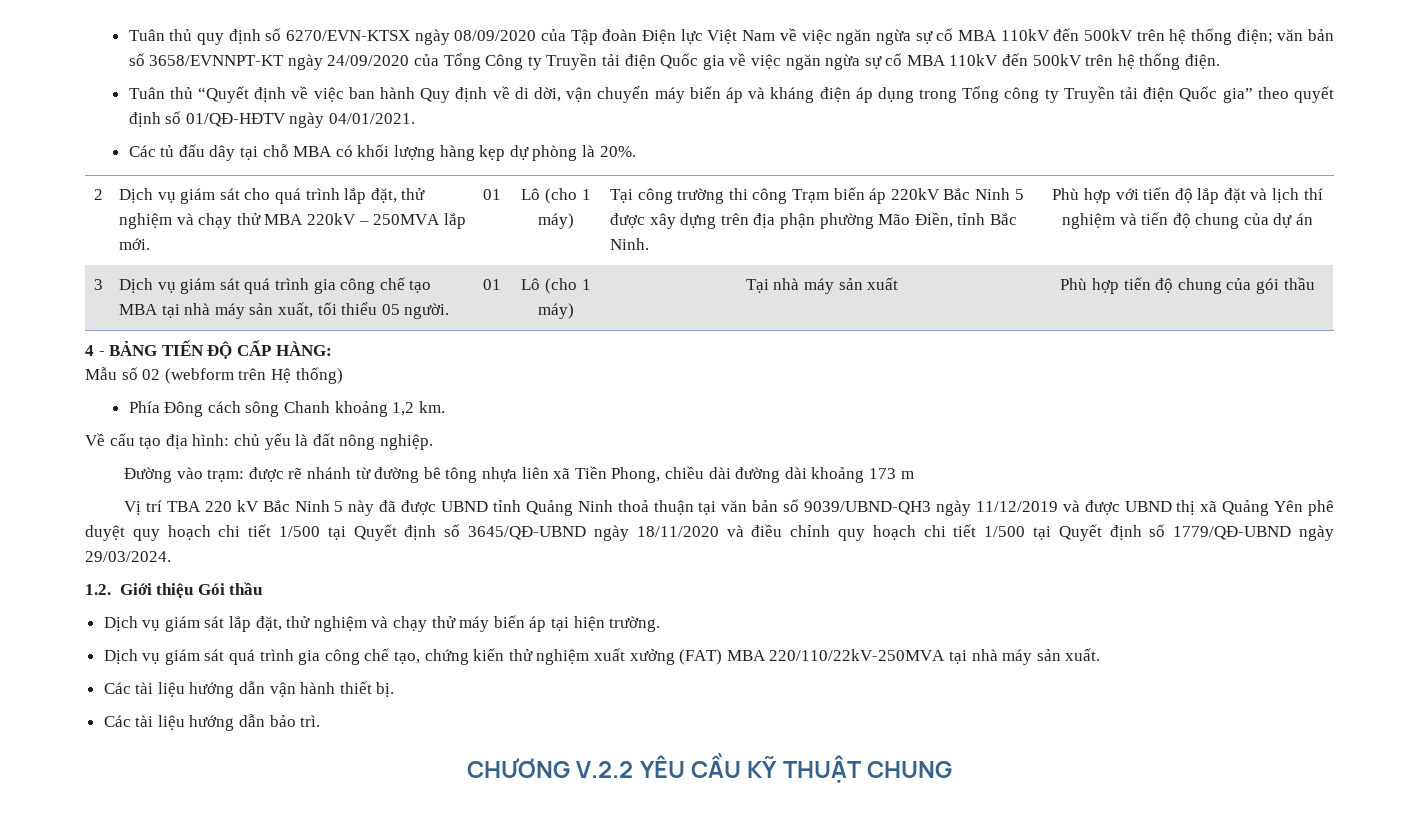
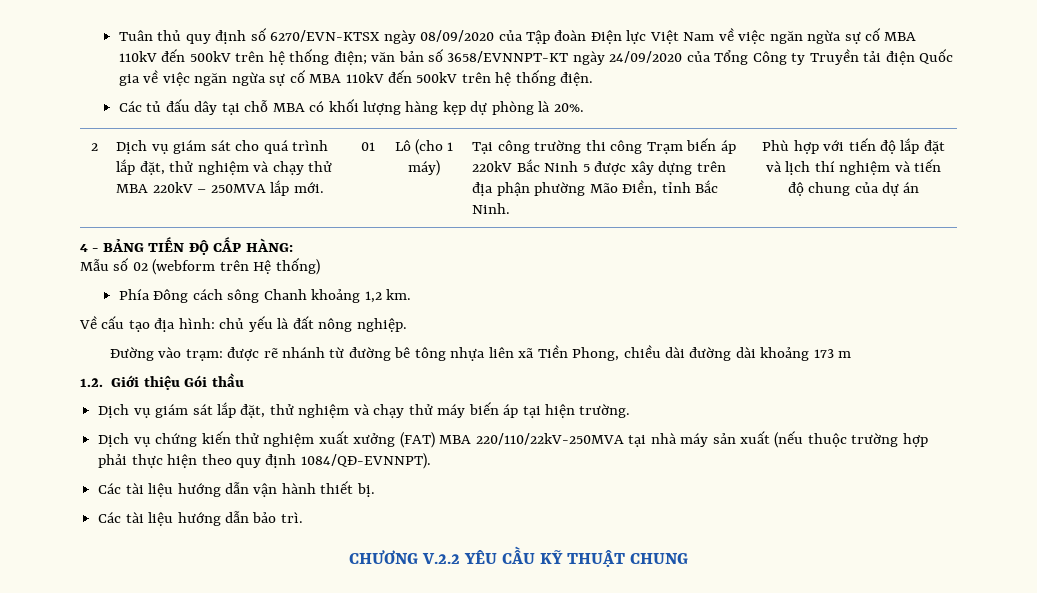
[128,86,1335,103] [128,111,416,128] // Tuân thủ “Quyết định về việc ban hành Quy định về di dời, vận chuyển máy biến áp và kháng điện áp dụng trong Tổng công ty Truyền tải điện Quốc gia” theo quyết định số 01/QĐ-HĐTV ngày 04/01/2021. -> (594, 79) none
[94,279,103,290] [119,277,432,294] [119,302,450,319] [483,279,501,290] [521,278,591,294] [538,303,574,319] [745,277,899,294] [1060,277,1315,294] // 3 | Dịch vụ giám sát quá trình gia công chế tạo MBA tại nhà máy sản xuất, tối thiểu 05 người. | 01 | Lô (cho 1 máy) | Tại nhà máy sản xuất | Phù hợp tiến độ chung của gói thầu -> (920, 187) none
[124,499,1335,516] [85,524,1334,541] [85,551,171,562] // Vị trí TBA 220 kV Bắc Ninh 5 này đã được UBND tỉnh Quảng Ninh thoả thuận tại văn bản số 9039/UBND-QH3 ngày 11/12/2019 và được UBND thị xã Quảng Yên phê duyệt quy hoạch chi tiết 1/500 tại Quyết định số 3645/QĐ-UBND ngày 18/11/2020 và điều chỉnh quy hoạch chi tiết 1/500 tại Quyết định số 1779/QĐ-UBND ngày 29/03/2024. -> (852, 354) none
[164,648,421,665] giám sát quá trình gia công chế tạo, -> (151, 442) none
[1065,648,1101,661] xuất. -> [739,431,928,448] [98,453,431,469] xuất (nếu thuộc trường hợp phải thực hiện theo quy định 1084/QĐ-EVNNPT).

